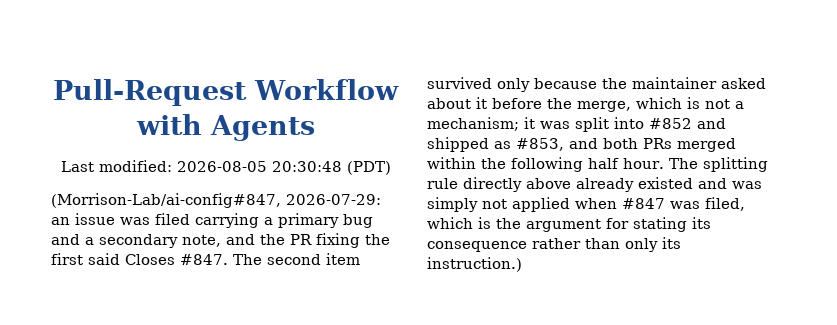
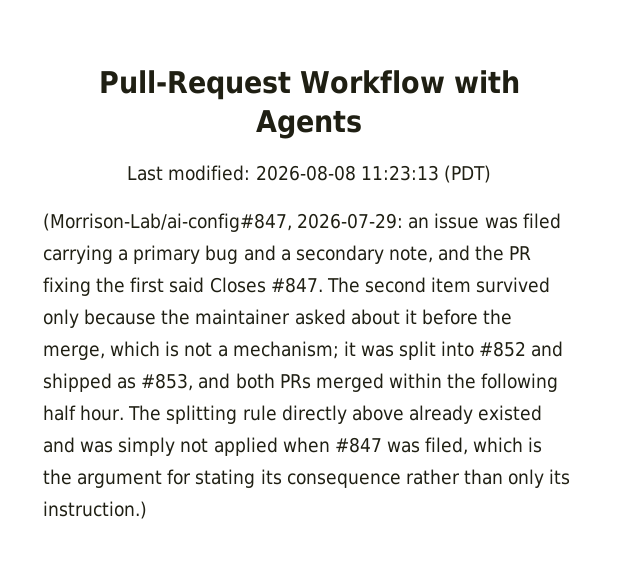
[176,161,342,172] 2026-08-05 20:30:48 -> [255,165,439,181] 2026-08-08 11:23:13

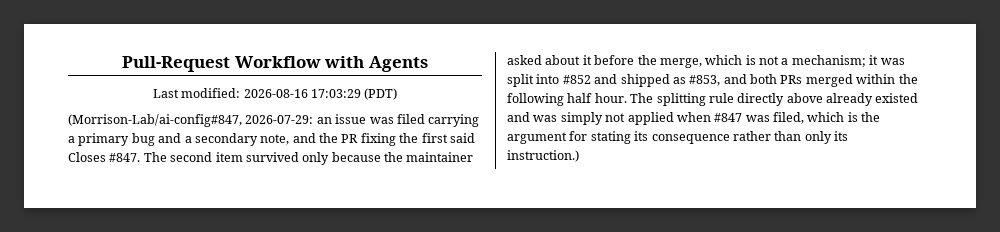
[255,165,439,181] 2026-08-08 11:23:13 -> [243,89,361,98] 2026-08-16 17:03:29

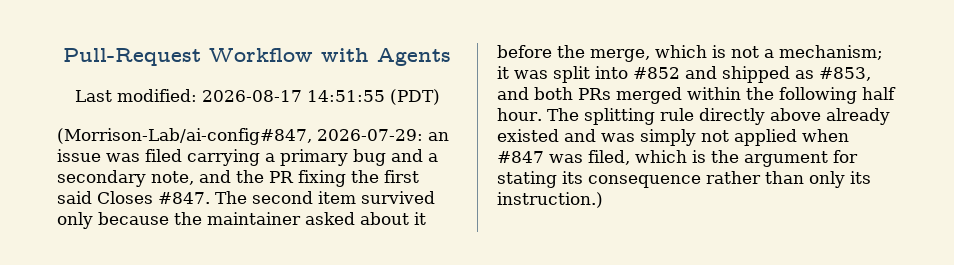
[243,89,361,98] 2026-08-16 17:03:29 -> [201,90,385,102] 2026-08-17 14:51:55

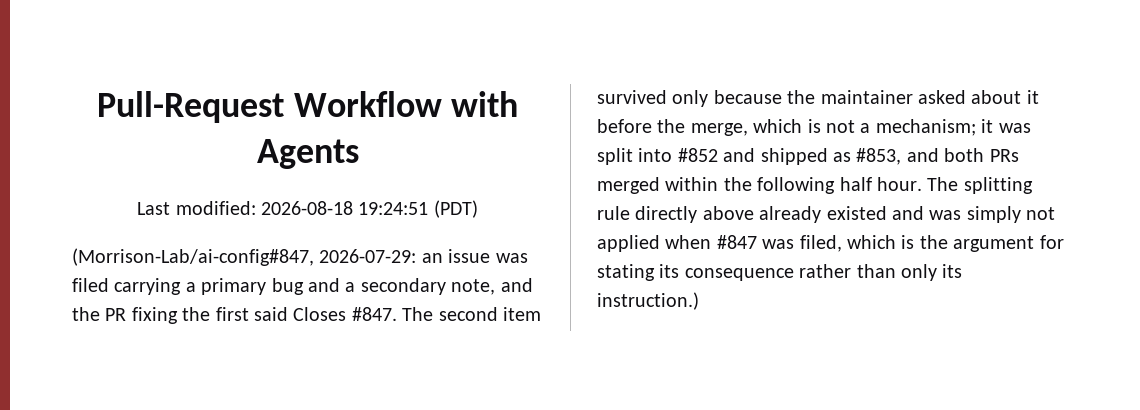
[201,90,385,102] 2026-08-17 14:51:55 -> [261,201,429,215] 2026-08-18 19:24:51

